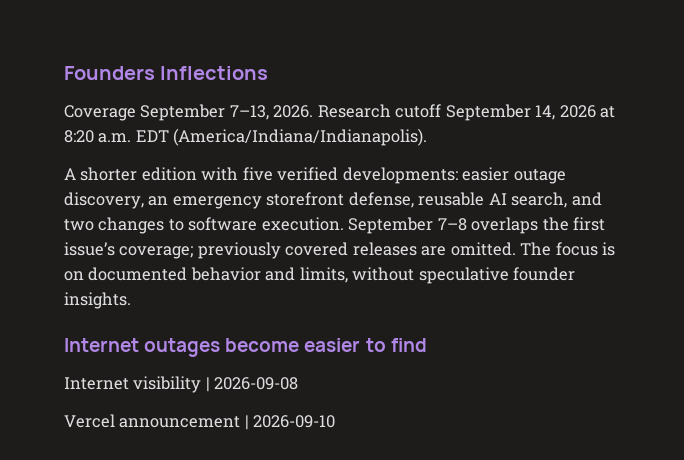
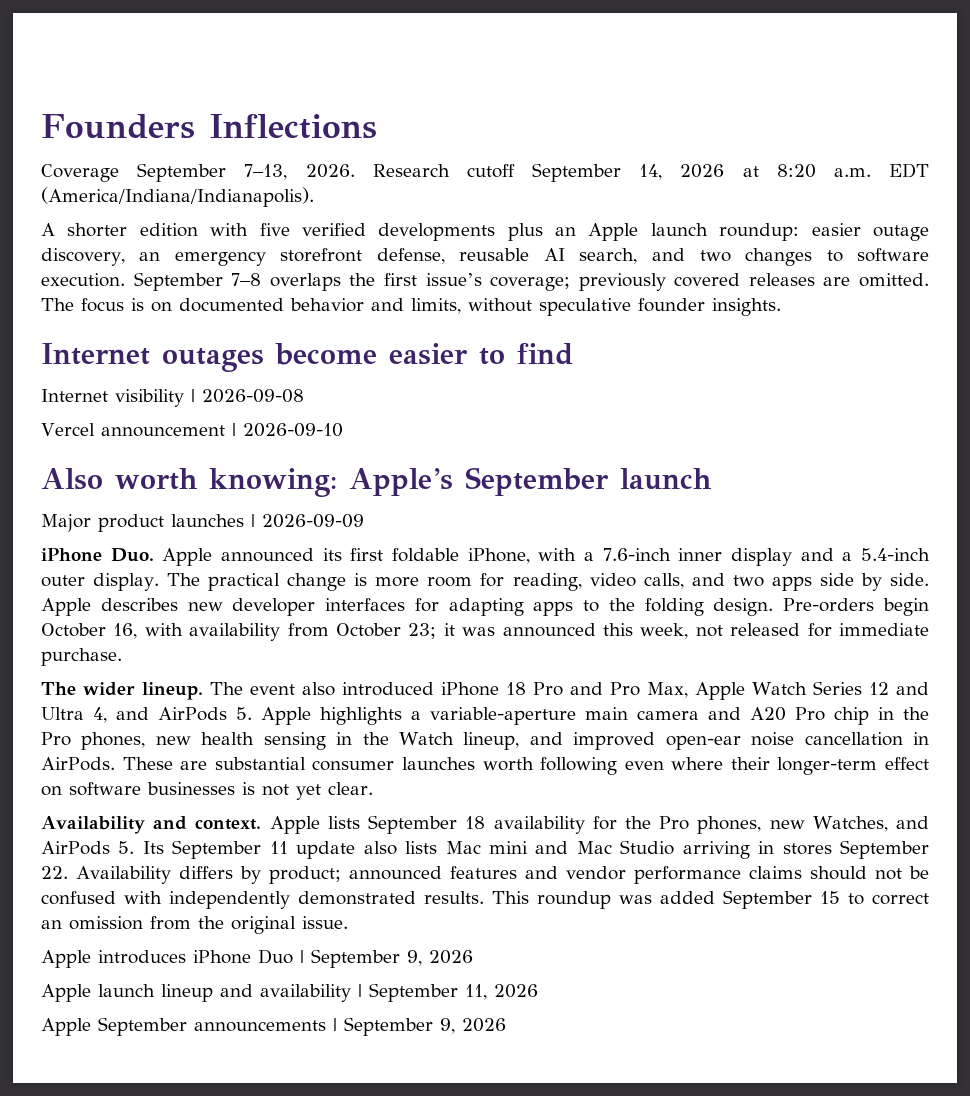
[342,167,458,184] developments: -> [378,223,800,241] developments plus an Apple launch roundup:
(336, 421) none -> [41,467,711,497] [41,514,364,532] [41,548,930,566] [41,573,929,591] [41,598,929,616] [41,623,929,641] [41,648,122,666] [41,681,930,700] [41,707,929,725] [41,732,929,750] [41,757,930,775] [41,782,373,800] [41,815,930,834] [41,840,929,859] [41,866,929,884] [41,890,929,909] [41,916,348,934] [41,949,473,968] [41,983,538,1002] [41,1017,506,1036] // Also worth knowing: Apple’s September launch // Major product launches | 2026-09-09 // iPhone Duo. Apple announced its first foldable iPhone, with a 7.6-inch inner display and a 5.4-inch outer display. The practical change is more room for reading, video calls, and two apps side by side. Apple describes new developer interfaces for adapting apps to the folding design. Pre-orders begin October 16, with availability from October 23; it was announced this week, not released for immediate purchase. // The wider lineup. The event also introduced iPhone 18 Pro and Pro Max, Apple Watch Series 12 and Ultra 4, and AirPods 5. Apple highlights a variable-aperture main camera and A20 Pro chip in the Pro phones, new health sensing in the Watch lineup, and improved open-ear noise cancellation in AirPods. These are substantial consumer launches worth following even where their longer-term effect on software businesses is not yet clear. // Availability and context. Apple lists September 18 availability for the Pro phones, new Watches, and AirPods 5. Its September 11 update also lists Mac mini and Mac Studio arriving in stores September 22. Availability differs by product; announced features and vendor performance claims should not be confused with independently demonstrated results. This roundup was added September 15 to correct an omission from the original issue. // Apple introduces iPhone Duo | September 9, 2026 // Apple launch lineup and availability | September 11, 2026 // Apple September announcements | September 9, 2026

